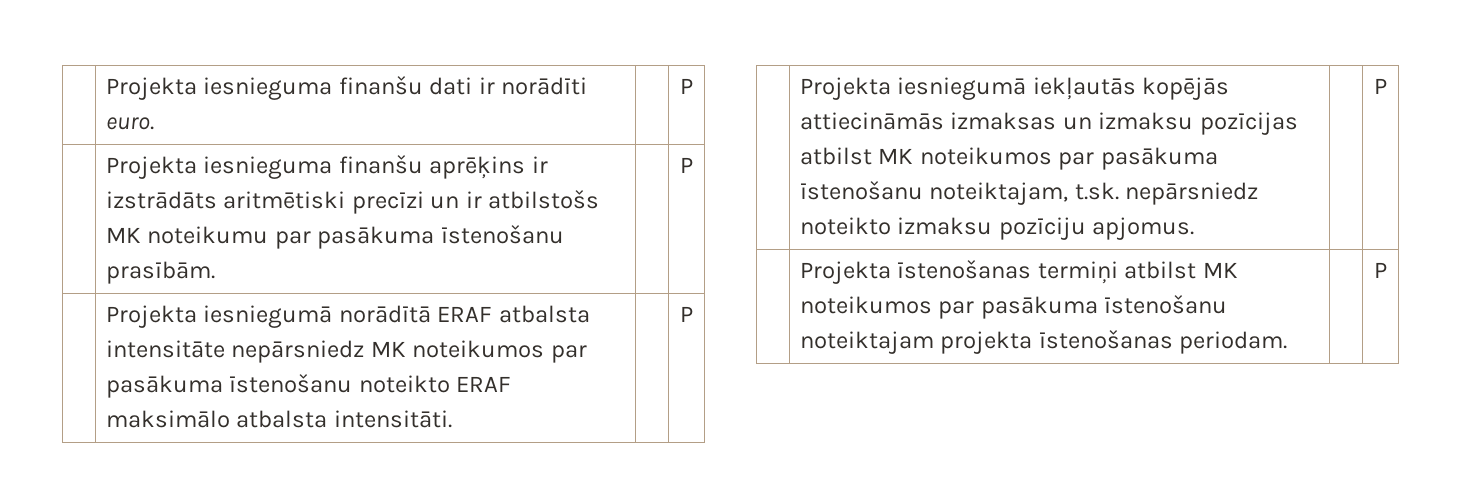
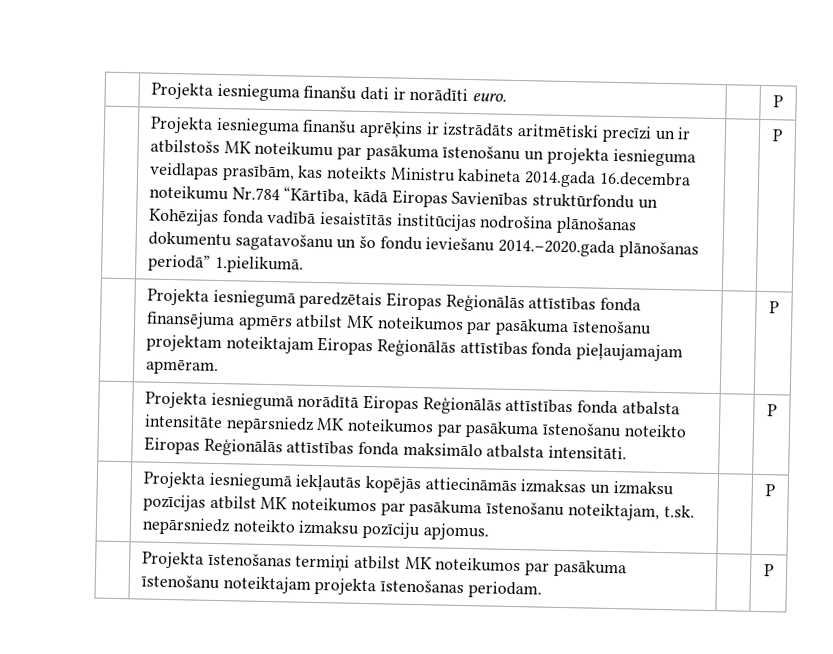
[105,261,215,284] prasībām. -> [524,147,696,167] [148,162,691,188] [148,185,658,209] [148,208,638,235] [147,231,699,259] [147,254,304,274] [772,129,783,142] [146,288,642,313] [145,311,652,337] [145,334,684,362] [145,359,219,375] un projekta iesnieguma veidlapas prasībām, kas noteikts Ministru kabineta 2014.gada 16.decembra noteikumu Nr.784 “Kārtība, kādā Eiropas Savienības struktūrfondu un Kohēzijas fonda vadībā iesaistītās institūcijas nodrošina plānošanas dokumentu sagatavošanu un šo fondu ieviešanu 2014.–2020.gada plānošanas periodā” 1.pielikumā. | | P // | Projekta iesniegumā paredzētais Eiropas Reģionālās attīstības fonda finansējuma apmērs atbilst MK noteikumos par pasākuma īstenošanu projektam noteiktajam Eiropas Reģionālās attīstības fonda pieļaujamajam apmēram.
[437,306,493,322] ERAF -> [362,394,619,415] Eiropas Reģionālās attīstības fonda
[456,376,512,392] ERAF -> [143,436,399,457] Eiropas Reģionālās attīstības fonda

